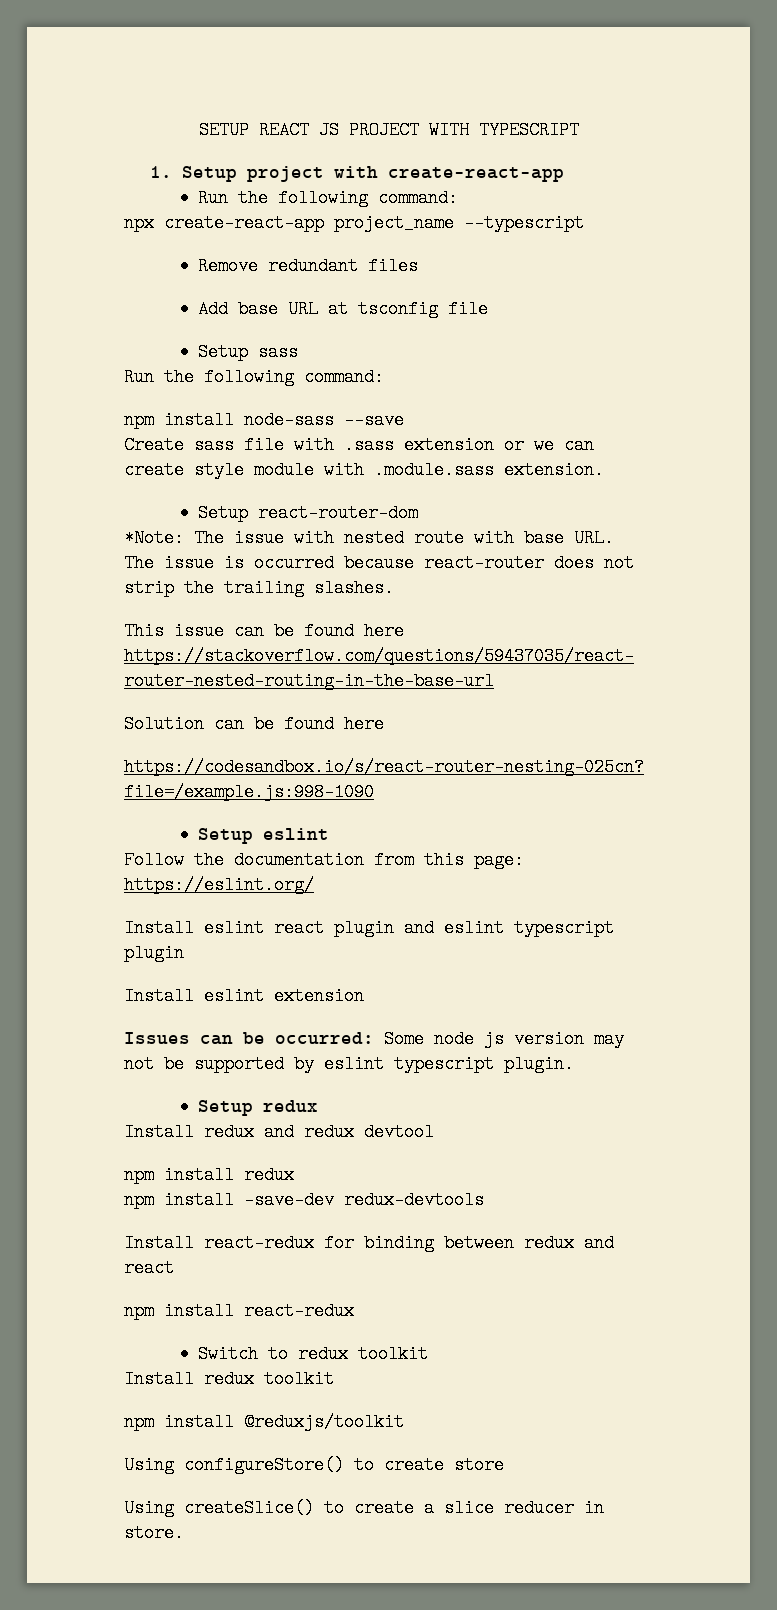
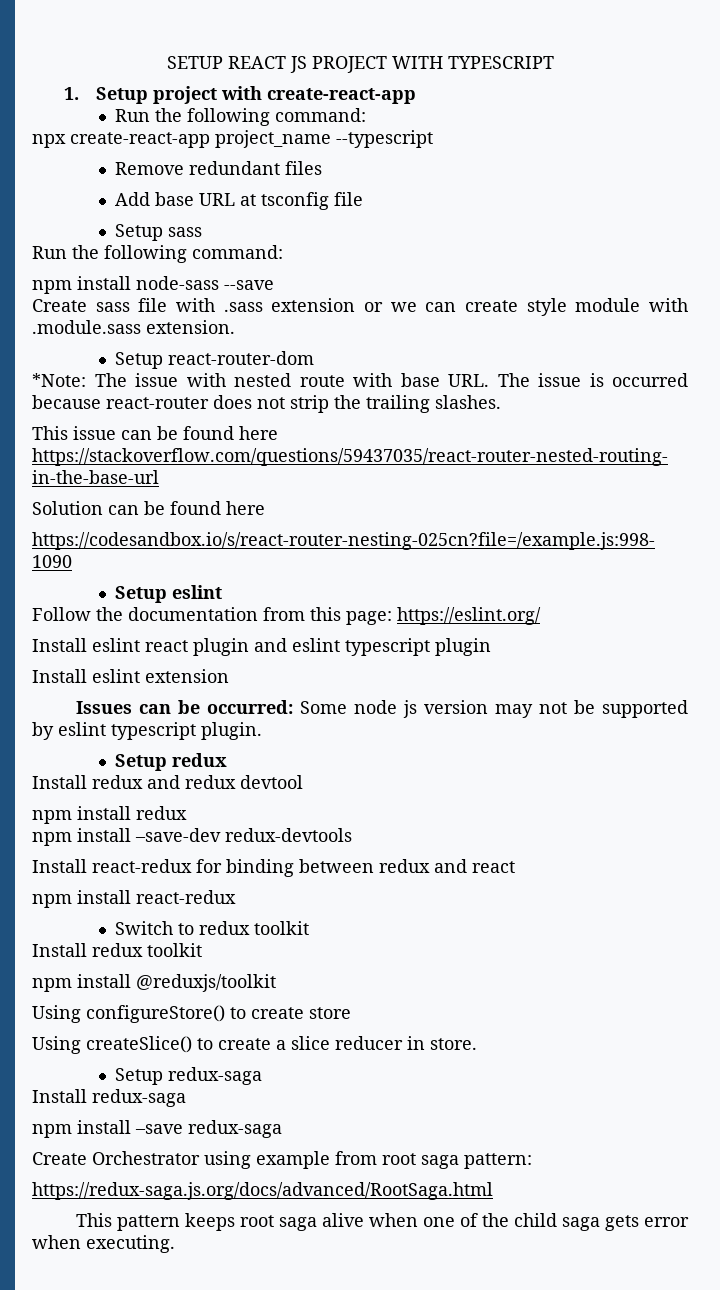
(184, 1533) none -> [115,1067,263,1085] [32,1089,186,1107] [32,1120,282,1138] [32,1151,532,1169] [32,1182,493,1200] [75,1213,690,1231] [32,1235,175,1253] // Setup redux-saga // Install redux-saga // npm install –save redux-saga // Create Orchestrator using example from root saga pattern: // https://redux-saga.js.org/docs/advanced/RootSaga.html // This pattern keeps root saga alive when one of the child saga gets error when executing.

